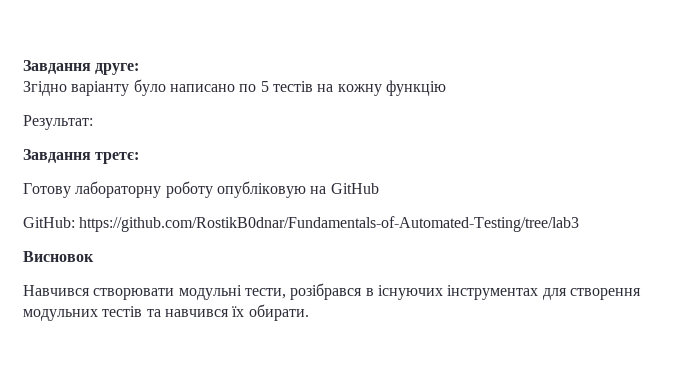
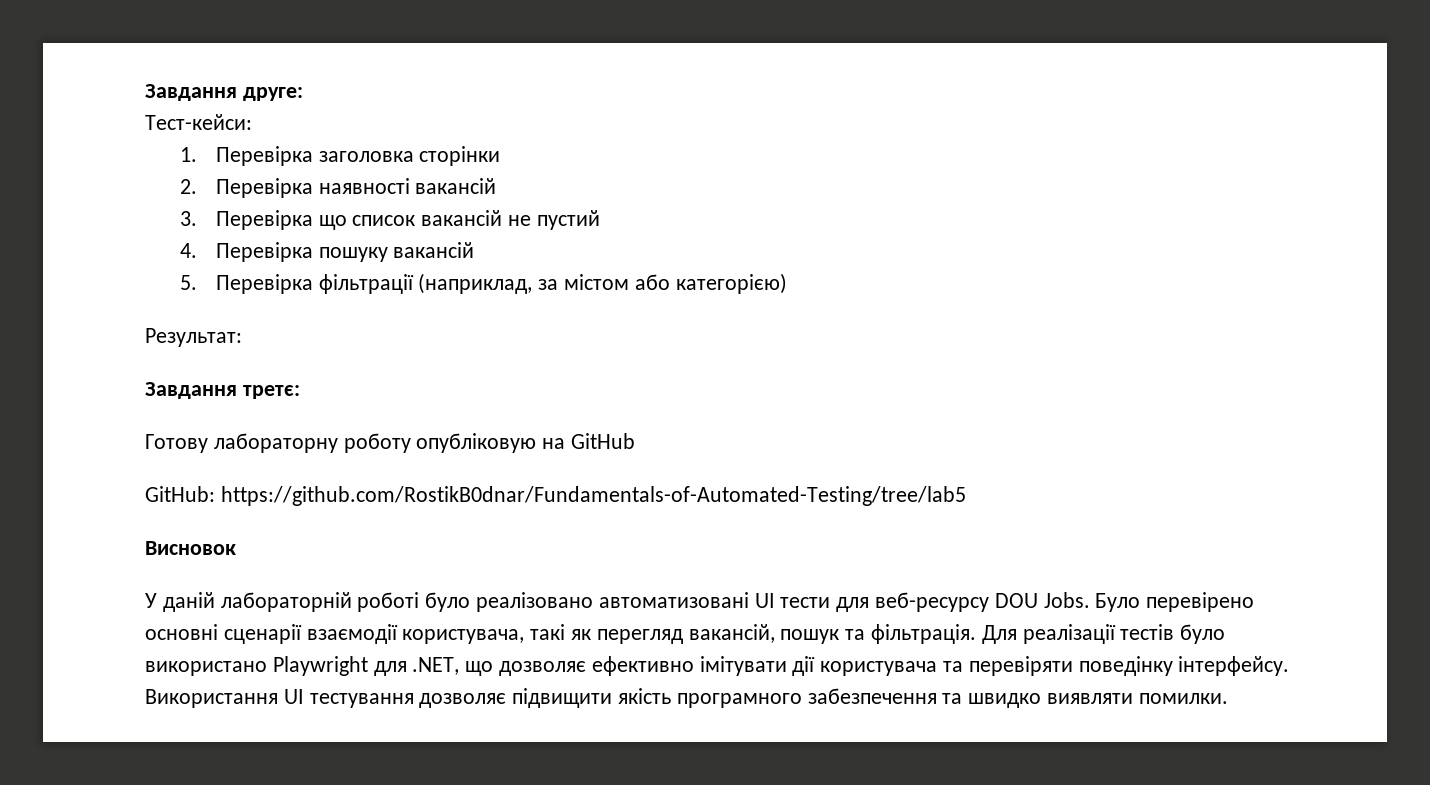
[23,79,446,96] Згідно варіанту було написано по 5 тестів на кожну функцію -> [145,114,252,130] [180,146,501,166] [180,178,497,198] [180,210,600,230] [180,242,475,262] [180,273,787,294] Тест-кейси: // 1. Перевірка заголовка сторінки // 2. Перевірка наявності вакансій // 3. Перевірка що список вакансій не пустий // 4. Перевірка пошуку вакансій // 5. Перевірка фільтрації (наприклад, за містом або категорією)
[79,216,580,232] https://github.com/RostikB0dnar/Fundamentals-of-Automated-Testing/tree/lab3 -> [220,486,966,506] https://github.com/RostikB0dnar/Fundamentals-of-Automated-Testing/tree/lab5
[23,283,641,300] [23,304,309,321] Навчився створювати модульні тести, розібрався в існуючих інструментах для створення модульних тестів та навчився їх обирати. -> [145,592,1255,612] [145,624,1226,644] [145,656,1290,676] [145,688,1228,708] У даній лабораторній роботі було реалізовано автоматизовані UI тести для веб-ресурсу DOU Jobs. Було перевірено основні сценарії взаємодії користувача, такі як перегляд вакансій, пошук та фільтрація. Для реалізації тестів було використано Playwright для .NET, що дозволяє ефективно імітувати дії користувача та перевіряти поведінку інтерфейсу. Використання UI тестування дозволяє підвищити якість програмного забезпечення та швидко виявляти помилки.

